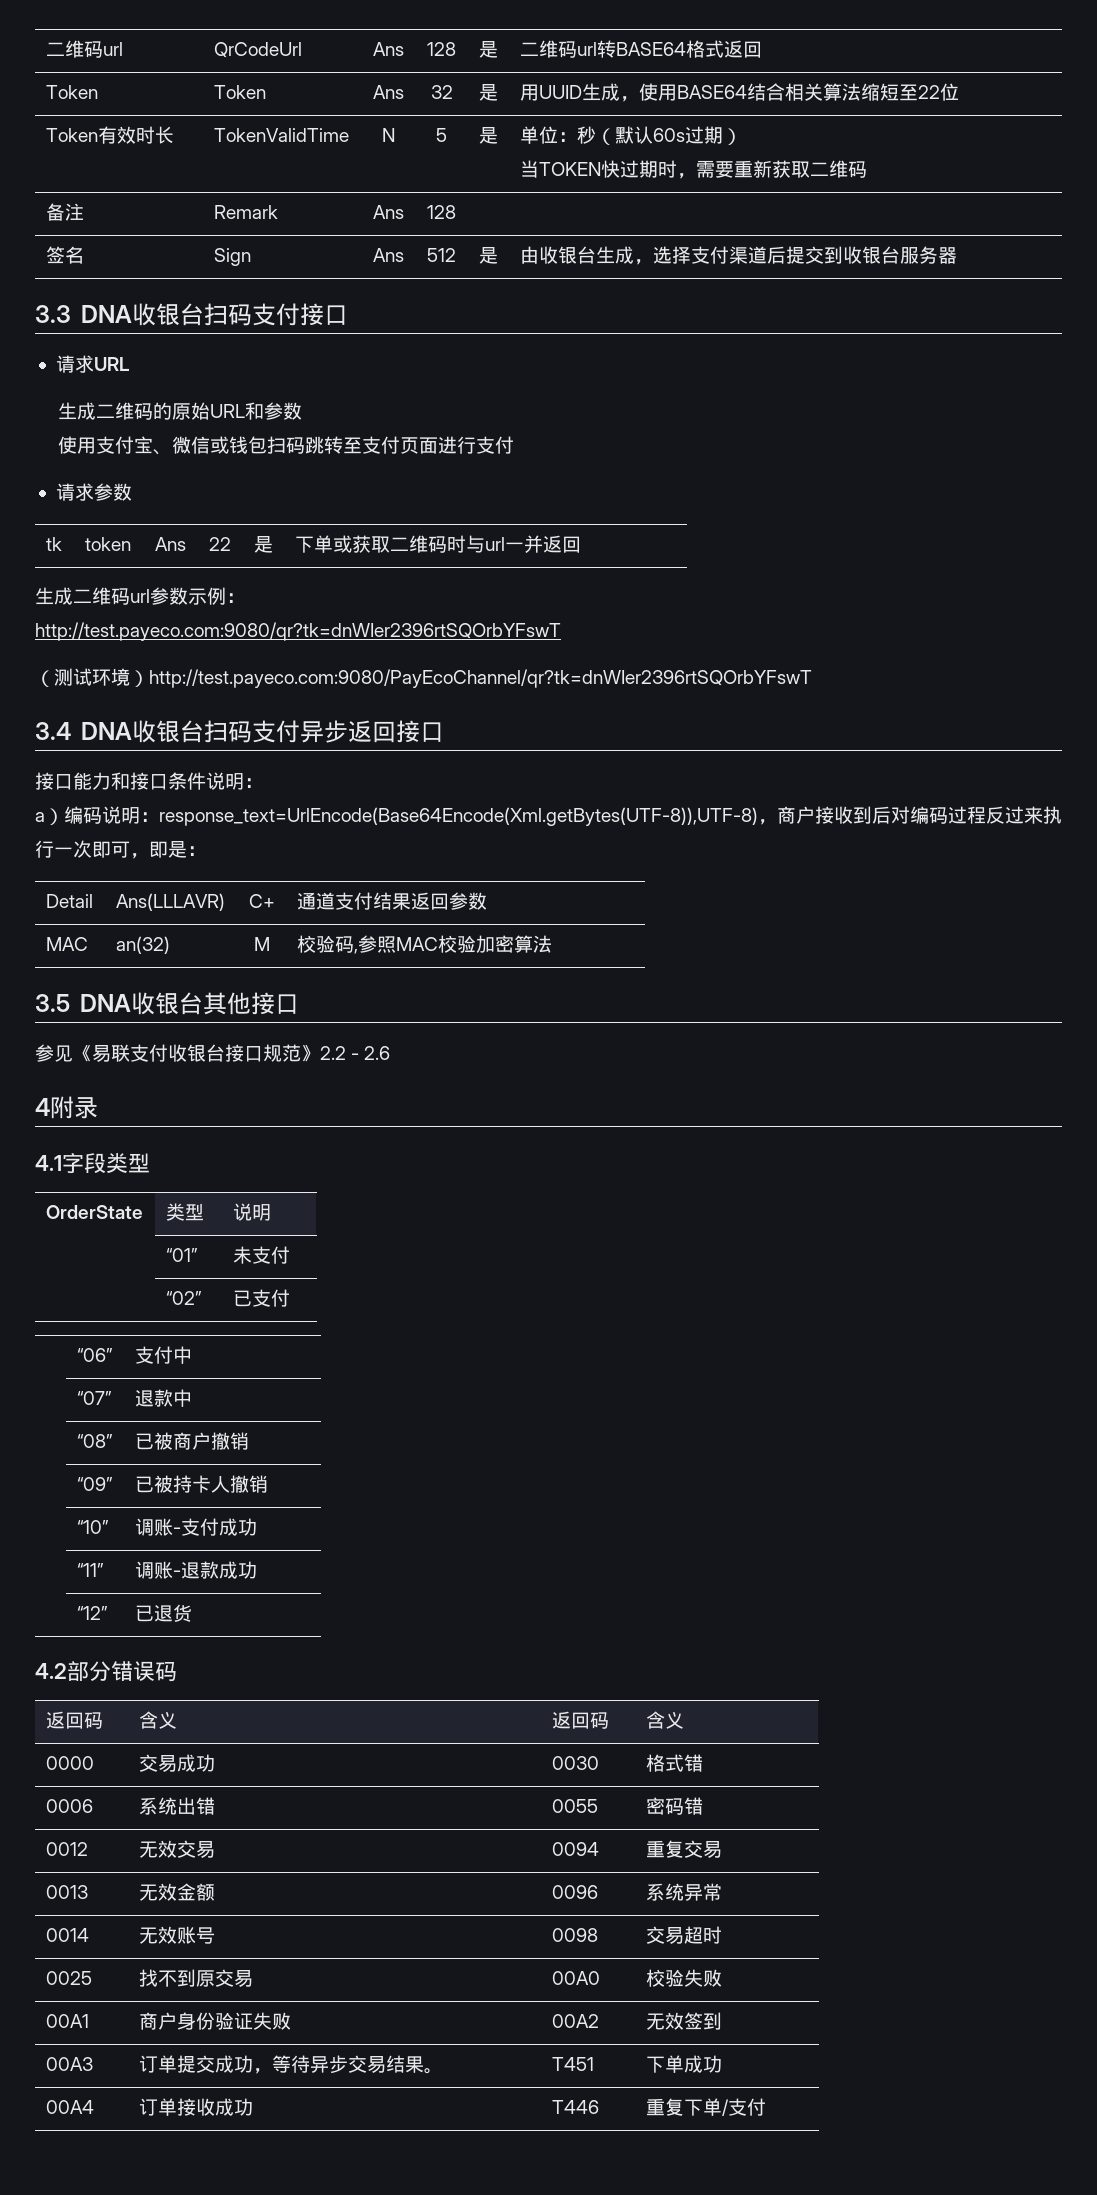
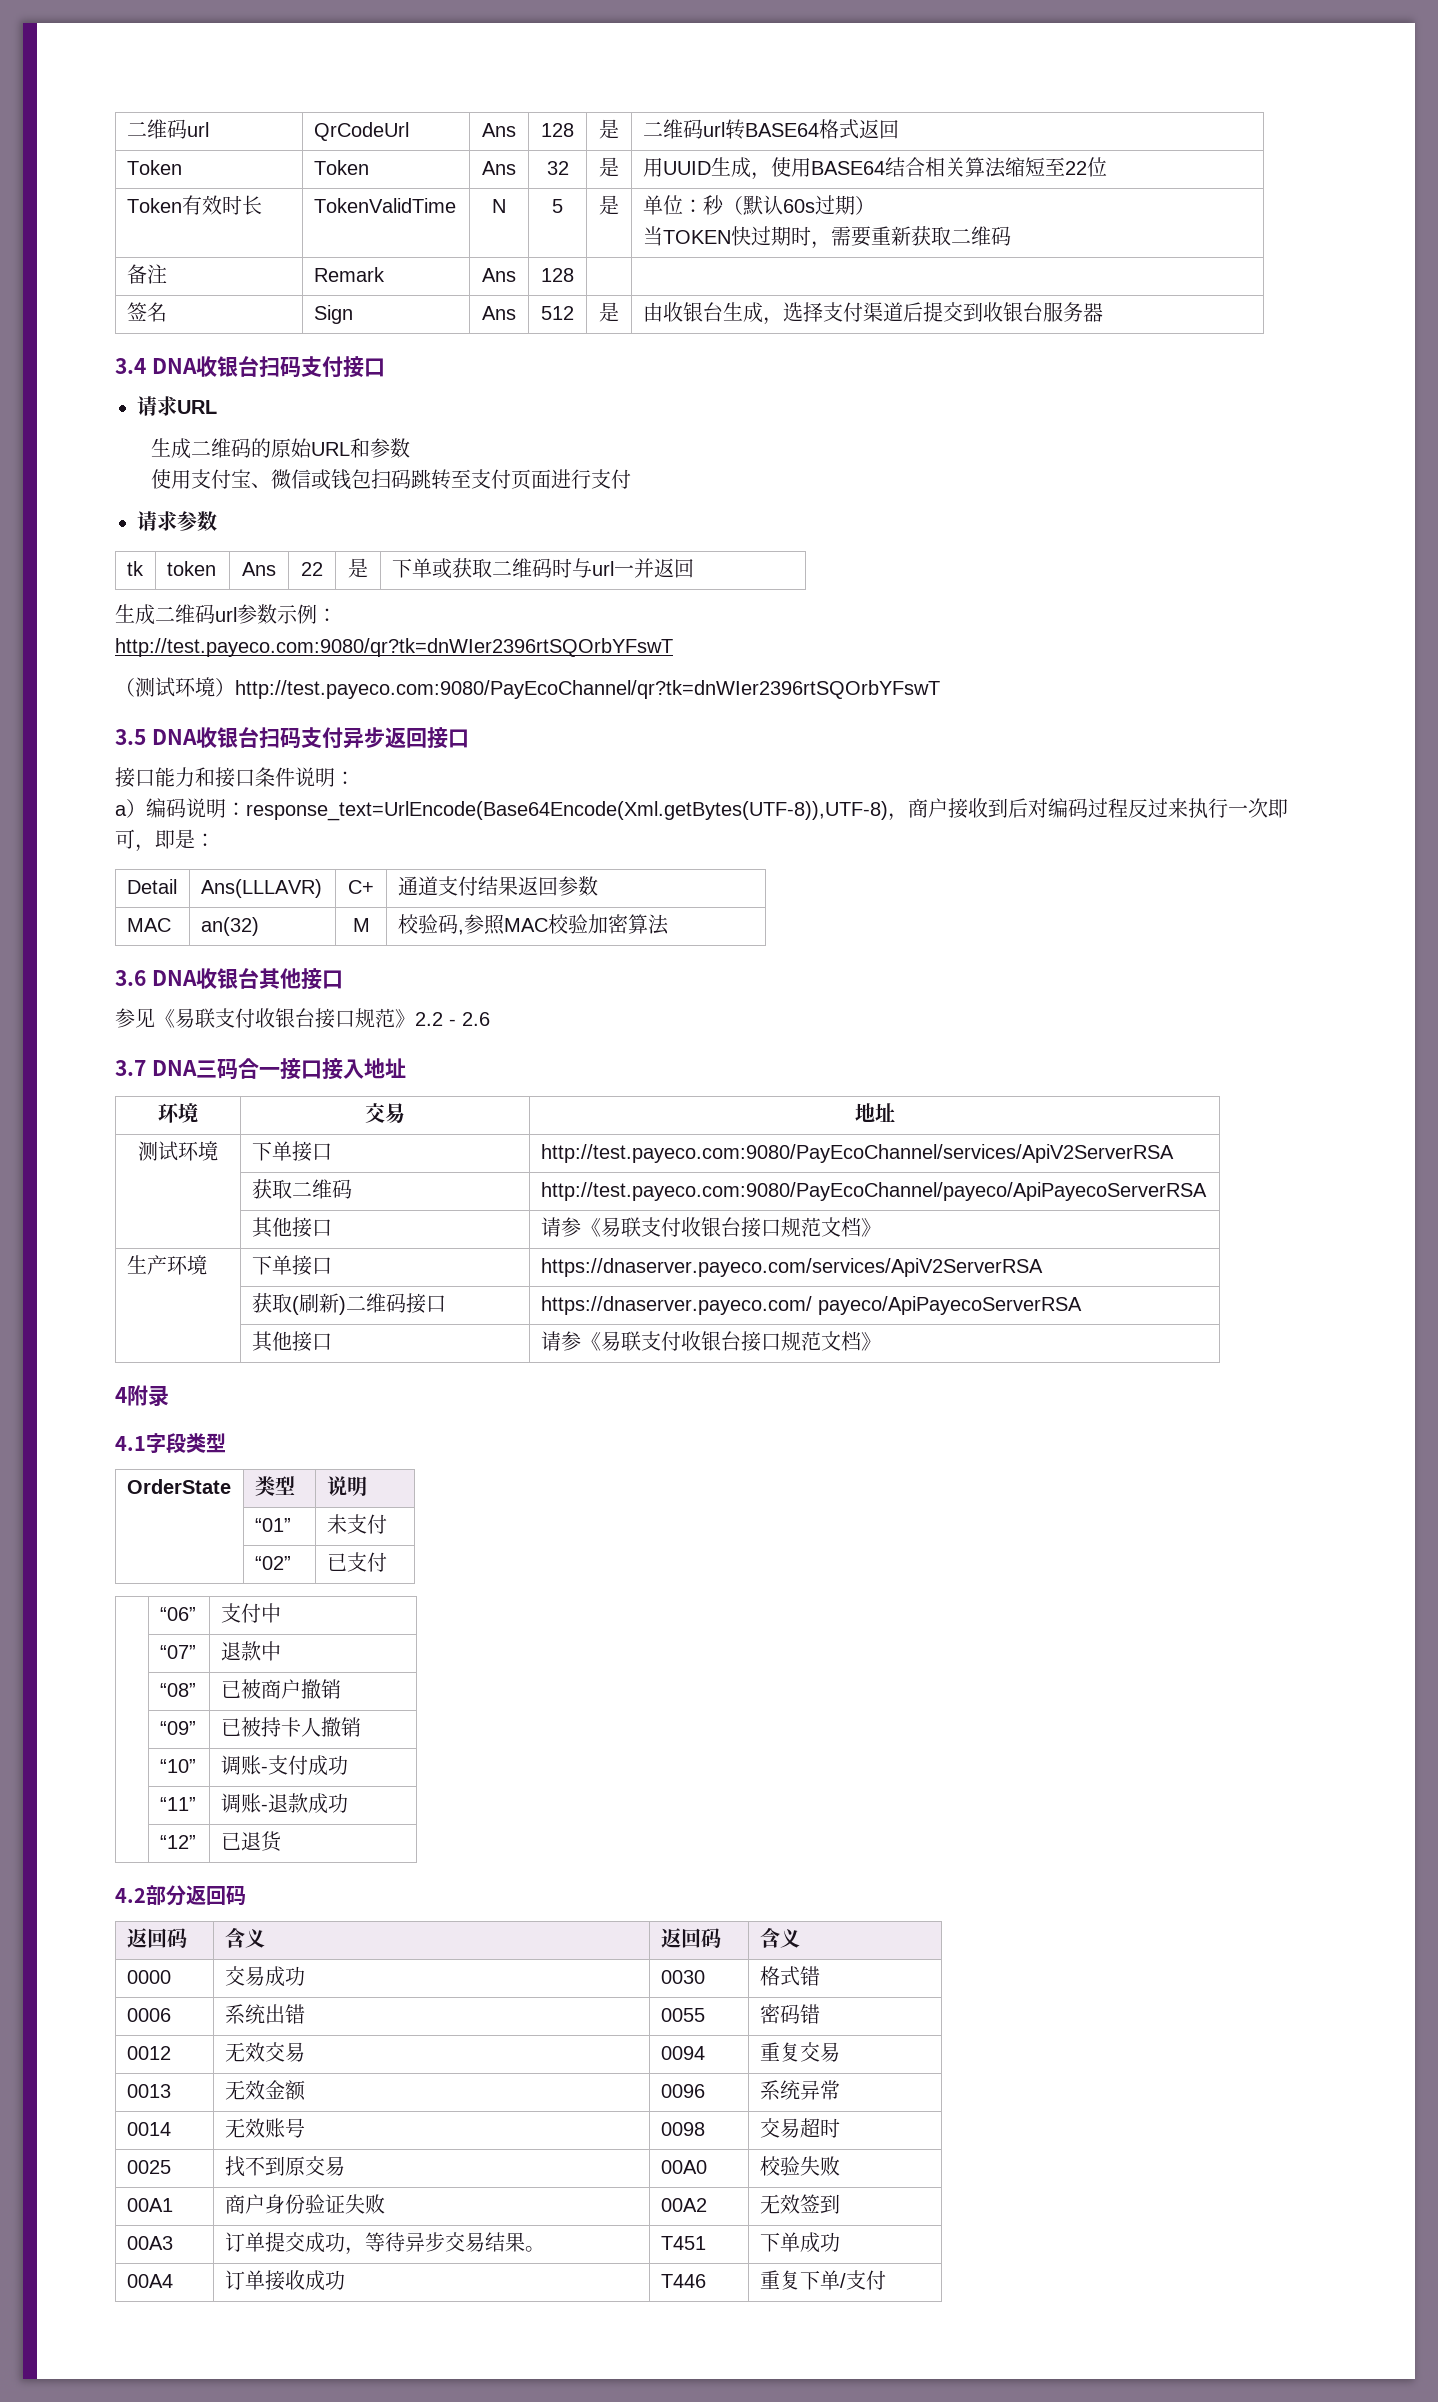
[35,305,71,323] 3.3 -> [115,358,146,374] 3.4
[35,722,71,740] 3.4 -> [115,729,146,745] 3.5
[35,994,70,1012] 3.5 -> [115,970,146,986] 3.6
(391, 1053) none -> [115,1058,406,1080] [158,1103,198,1123] [365,1103,405,1124] [854,1103,895,1122] [138,1141,218,1161] [251,1141,332,1162] [540,1144,1174,1163] [251,1179,352,1199] [540,1182,1207,1201] [251,1217,332,1238] [540,1217,881,1238] [126,1255,207,1275] [251,1255,332,1276] [540,1258,1043,1277] [251,1293,446,1315] [540,1296,1082,1315] [251,1331,332,1352] [540,1331,881,1352] // 3.7 DNA三码合一接口接入地址 // 环境 | 交易 | 地址 // 测试环境 | 下单接口 | http://test.payeco.com:9080/PayEcoChannel/services/ApiV2ServerRSA // | 获取二维码 | http://test.payeco.com:9080/PayEcoChannel/payeco/ApiPayecoServerRSA // | 其他接口 | 请参《易联支付收银台接口规范文档》 // 生产环境 | 下单接口 | https://dnaserver.payeco.com/services/ApiV2ServerRSA // | 获取(刷新)二维码接口 | https://dnaserver.payeco.com/ payeco/ApiPayecoServerRSA // | 其他接口 | 请参《易联支付收银台接口规范文档》
[111,1661,155,1681] 错误 -> [186,1885,226,1905] 返回

